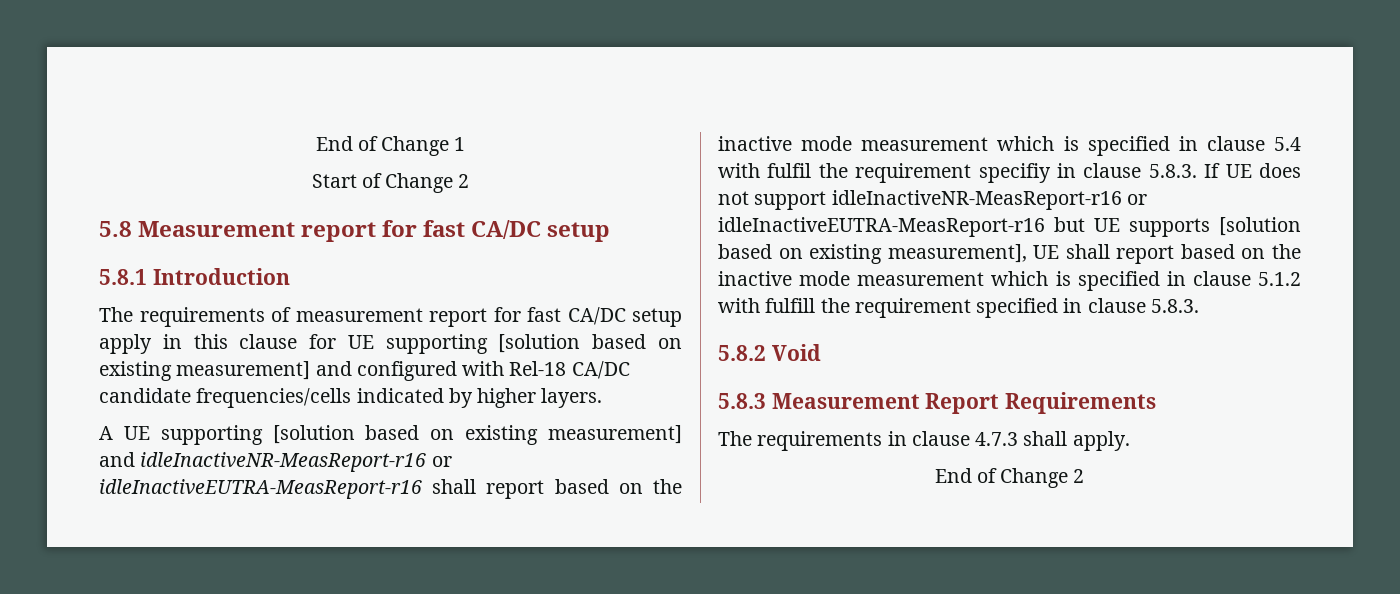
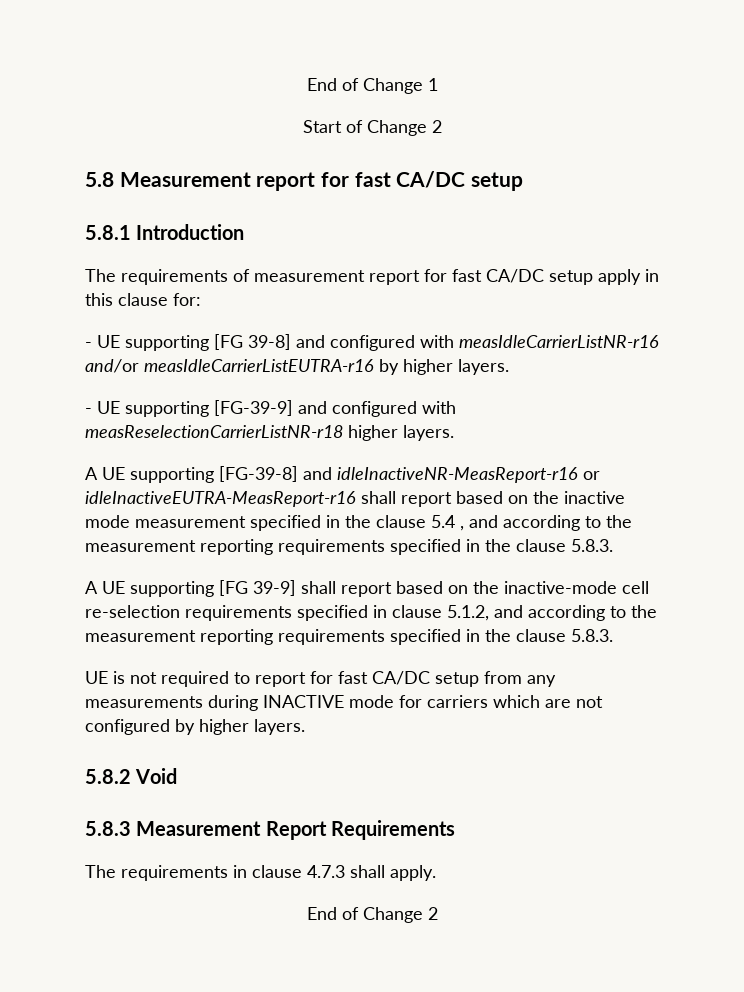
[309,334,682,354] [99,361,630,381] [99,388,603,408] [99,425,682,445] for UE supporting [solution based on existing measurement] and configured with Rel-18 CA/DC candidate frequencies/cells indicated by higher layers. // A UE supporting [solution based on existing measurement] -> [173,293,201,306] [85,334,659,351] [85,359,509,375] [85,400,456,417] [85,425,454,441] [85,466,298,483] for: // - UE supporting [FG 39-8] and configured with measIdleCarrierListNR-r16 and/or measIdleCarrierListEUTRA-r16 by higher layers. // - UE supporting [FG-39-9] and configured with measReselectionCarrierListNR-r18 higher layers. // A UE supporting [FG-39-8]
[997,136,1198,156] which is specified in -> [250,515,371,531] specified in the
[718,163,1301,183] [718,190,1147,210] [718,217,1301,237] [718,244,1301,264] [718,271,1301,291] [718,298,1199,318] with fulfil the requirement specifiy in clause 5.8.3. If UE does not support idleInactiveNR-MeasReport-r16 or idleInactiveEUTRA-MeasReport-r16 but UE supports [solution based on existing measurement], UE shall report based on the inactive mode measurement which is specified in clause 5.1.2 with fulfill the requirement specified in clause 5.8.3. -> [460,515,632,531] [85,539,613,555] [85,580,649,597] [85,605,657,621] [85,629,613,645] [85,671,556,687] [85,695,603,711] [85,719,305,735] , and according to the measurement reporting requirements specified in the clause 5.8.3. // A UE supporting [FG 39-9] shall report based on the inactive-mode cell re-selection requirements specified in clause 5.1.2, and according to the measurement reporting requirements specified in the clause 5.8.3. // UE is not required to report for fast CA/DC setup from any measurements during INACTIVE mode for carriers which are not configured by higher layers.

